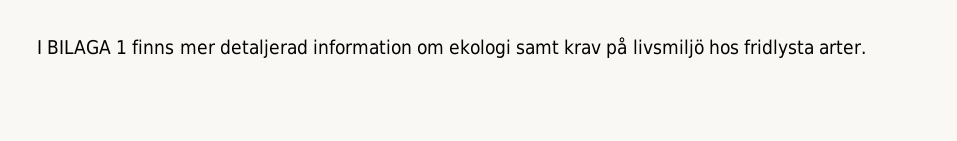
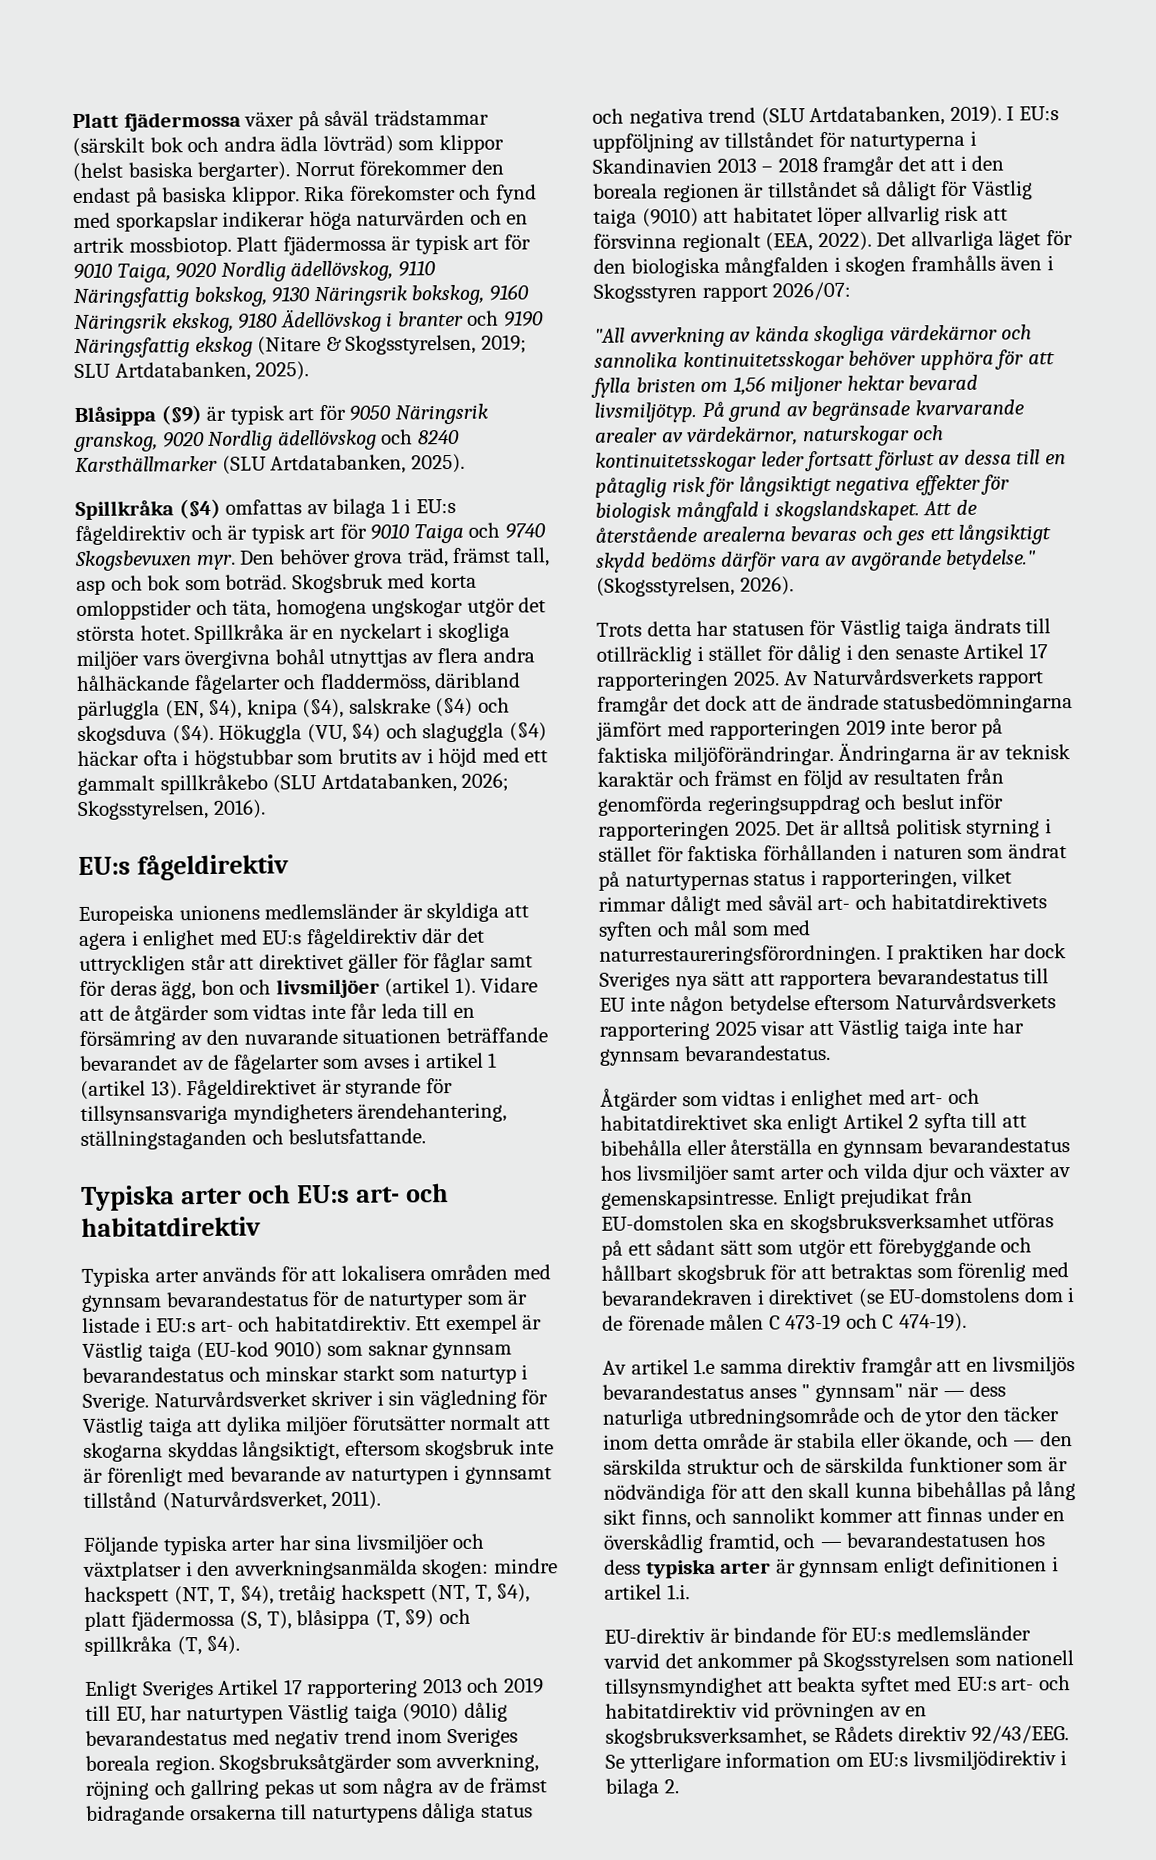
[37,37,866,58] I BILAGA 1 finns mer detaljerad information om ekologi samt krav på livsmiljö hos fridlysta arter. -> [72,109,489,132] [72,134,504,158] [72,159,504,183] [73,184,537,207] [73,209,529,232] [73,234,531,257] [73,260,436,283] [73,284,529,309] [74,308,544,335] [74,334,527,359] [74,361,310,382] [74,403,488,427] [72,429,460,453] [75,453,465,475] [75,498,456,521] [75,522,546,546] [74,547,550,572] [76,572,477,596] [76,597,547,621] [76,622,510,645] [76,647,535,671] [76,672,522,695] [77,697,510,721] [77,722,547,746] [77,747,549,770] [77,772,510,796] [77,799,266,821] [78,853,290,881] [78,902,529,926] [79,927,485,951] [79,952,533,976] [79,977,539,1000] [79,1003,475,1025] [79,1027,548,1051] [79,1052,498,1074] [80,1078,453,1101] [80,1102,508,1126] [80,1128,427,1150] [81,1183,450,1211] [81,1216,261,1237] [81,1264,551,1287] [81,1289,529,1312] [82,1314,543,1335] [82,1340,513,1362] [82,1364,529,1385] [82,1389,549,1412] [82,1414,551,1437] [83,1439,554,1462] [83,1464,552,1487] [83,1490,382,1512] [83,1533,485,1556] [83,1558,558,1581] [84,1583,531,1606] [84,1608,471,1631] [84,1635,241,1656] [85,1677,544,1700] [85,1702,508,1725] [85,1727,518,1749] [85,1752,540,1775] [85,1777,547,1800] [86,1802,533,1825] [592,105,1059,128] [592,130,977,153] [592,155,1005,177] [593,180,1033,203] [593,205,1008,228] [593,230,1073,253] [593,255,1054,278] [593,281,852,303] [594,324,1033,348] [594,349,1055,373] [590,374,979,398] [594,399,1024,423] [594,425,945,447] [595,449,1066,473] [595,474,1011,498] [595,499,977,523] [595,524,1052,546] [595,549,1038,573] [596,576,794,597] [596,618,1052,639] [596,643,1048,666] [596,668,1045,691] [597,693,1074,716] [596,718,1004,741] [597,741,1071,767] [597,768,1004,790] [597,793,1005,816] [598,818,1052,841] [598,843,1067,862] [598,868,1012,891] [598,893,1048,916] [598,920,812,941] [599,943,1068,966] [599,968,1050,991] [599,993,1056,1016] [599,1018,1024,1041] [599,1044,831,1066] [600,1088,980,1111] [600,1112,1027,1134] [600,1137,1070,1158] [600,1162,1070,1185] [601,1187,973,1210] [601,1212,1055,1234] [601,1237,1033,1260] [601,1262,1069,1285] [601,1287,1076,1308] [602,1312,967,1333] [602,1356,1076,1377] [602,1381,1007,1403] [602,1406,1060,1429] [603,1431,1073,1452] [603,1456,1068,1475] [603,1481,1077,1504] [603,1506,1066,1529] [603,1531,1045,1554] [604,1556,1059,1579] [604,1584,690,1600] [604,1625,1031,1644] [603,1650,1075,1672] [605,1675,1071,1698] [605,1701,928,1722] [605,1725,1070,1748] [605,1750,1068,1773] [605,1778,679,1798] Platt fjädermossa växer på såväl trädstammar (särskilt bok och andra ädla lövträd) som klippor (helst basiska bergarter). Norrut förekommer den endast på basiska klippor. Rika förekomster och fynd med sporkapslar indikerar höga naturvärden och en artrik mossbiotop. Platt fjädermossa är typisk art för 9010 Taiga, 9020 Nordlig ädellövskog, 9110 Näringsfattig bokskog, 9130 Näringsrik bokskog, 9160 Näringsrik ekskog, 9180 Ädellövskog i branter och 9190 Näringsfattig ekskog (Nitare & Skogsstyrelsen, 2019; SLU Artdatabanken, 2025). // Blåsippa (§9) är typisk art för 9050 Näringsrik granskog, 9020 Nordlig ädellövskog och 8240 Karsthällmarker (SLU Artdatabanken, 2025). // Spillkråka (§4) omfattas av bilaga 1 i EU:s fågeldirektiv och är typisk art för 9010 Taiga och 9740 Skogsbevuxen myr. Den behöver grova träd, främst tall, asp och bok som boträd. Skogsbruk med korta omloppstider och täta, homogena ungskogar utgör det största hotet. Spillkråka är en nyckelart i skogliga miljöer vars övergivna bohål utnyttjas av flera andra hålhäckande fågelarter och fladdermöss, däribland pärluggla (EN, §4), knipa (§4), salskrake (§4) och skogsduva (§4). Hökuggla (VU, §4) och slaguggla (§4) häckar ofta i högstubbar som brutits av i höjd med ett gammalt spillkråkebo (SLU Artdatabanken, 2026; Skogsstyrelsen, 2016). // EU:s fågeldirektiv // Europeiska unionens medlemsländer är skyldiga att agera i enlighet med EU:s fågeldirektiv där det uttryckligen står att direktivet gäller för fåglar samt för deras ägg, bon och livsmiljöer (artikel 1). Vidare att de åtgärder som vidtas inte får leda till en försämring av den nuvarande situationen beträffande bevarandet av de fågelarter som avses i artikel 1 (artikel 13). Fågeldirektivet är styrande för tillsynsansvariga myndigheters ärendehantering, ställningstaganden och beslutsfattande. // Typiska arter och EU:s art- och habitatdirektiv // Typiska arter används för att lokalisera områden med gynnsam bevarandestatus för de naturtyper som är listade i EU:s art- och habitatdirektiv. Ett exempel är Västlig taiga (EU-kod 9010) som saknar gynnsam bevarandestatus och minskar starkt som naturtyp i Sverige. Naturvårdsverket skriver i sin vägledning för Västlig taiga att dylika miljöer förutsätter normalt att skogarna skyddas långsiktigt, eftersom skogsbruk inte är förenligt med bevarande av naturtypen i gynnsamt tillstånd (Naturvårdsverket, 2011). // Följande typiska arter har sina livsmiljöer och växtplatser i den avverkningsanmälda skogen: mindre hackspett (NT, T, §4), tretåig hackspett (NT, T, §4), platt fjädermossa (S, T), blåsippa (T, §9) och spillkråka (T, §4). // Enligt Sveriges Artikel 17 rapportering 2013 och 2019 till EU, har naturtypen Västlig taiga (9010) dålig bevarandestatus med negativ trend inom Sveriges boreala region. Skogsbruksåtgärder som avverkning, röjning och gallring pekas ut som några av de främst bidragande orsakerna till naturtypens dåliga status och negativa trend (SLU Artdatabanken, 2019). I EU:s uppföljning av tillståndet för naturtyperna i Skandinavien 2013 – 2018 framgår det att i den boreala regionen är tillståndet så dåligt för Västlig taiga (9010) att habitatet löper allvarlig risk att försvinna regionalt (EEA, 2022). Det allvarliga läget för den biologiska mångfalden i skogen framhålls även i Skogsstyren rapport 2026/07: // "All avverkning av kända skogliga värdekärnor och sannolika kontinuitetsskogar behöver upphöra för att fylla bristen om 1,56 miljoner hektar bevarad livsmiljötyp. På grund av begränsade kvarvarande arealer av värdekärnor, naturskogar och kontinuitetsskogar leder fortsatt förlust av dessa till en påtaglig risk för långsiktigt negativa effekter för biologisk mångfald i skogslandskapet. Att de återstående arealerna bevaras och ges ett långsiktigt skydd bedöms därför vara av avgörande betydelse." (Skogsstyrelsen, 2026). // Trots detta har statusen för Västlig taiga ändrats till otillräcklig i stället för dålig i den senaste Artikel 17 rapporteringen 2025. Av Naturvårdsverkets rapport framgår det dock att de ändrade statusbedömningarna jämfört med rapporteringen 2019 inte beror på faktiska miljöförändringar. Ändringarna är av teknisk karaktär och främst en följd av resultaten från genomförda regeringsuppdrag och beslut inför rapporteringen 2025. Det är alltså politisk styrning i stället för faktiska förhållanden i naturen som ändrat på naturtypernas status i rapporteringen, vilket rimmar dåligt med såväl art- och habitatdirektivets syften och mål som med naturrestaureringsförordningen. I praktiken har dock Sveriges nya sätt att rapportera bevarandestatus till EU inte någon betydelse eftersom Naturvårdsverkets rapportering 2025 visar att Västlig taiga inte har gynnsam bevarandestatus. // Åtgärder som vidtas i enlighet med art- och habitatdirektivet ska enligt Artikel 2 syfta till att bibehålla eller återställa en gynnsam bevarandestatus hos livsmiljöer samt arter och vilda djur och växter av gemenskapsintresse. Enligt prejudikat från EU-domstolen ska en skogsbruksverksamhet utföras på ett sådant sätt som utgör ett förebyggande och hållbart skogsbruk för att betraktas som förenlig med bevarandekraven i direktivet (se EU-domstolens dom i de förenade målen C 473-19 och C 474-19). // Av artikel 1.e samma direktiv framgår att en livsmiljös bevarandestatus anses " gynnsam" när — dess naturliga utbredningsområde och de ytor den täcker inom detta område är stabila eller ökande, och — den särskilda struktur och de särskilda funktioner som är nödvändiga för att den skall kunna bibehållas på lång sikt finns, och sannolikt kommer att finnas under en överskådlig framtid, och — bevarandestatusen hos dess typiska arter är gynnsam enligt definitionen i artikel 1.i. // EU-direktiv är bindande för EU:s medlemsländer varvid det ankommer på Skogsstyrelsen som nationell tillsynsmyndighet att beakta syftet med EU:s art- och habitatdirektiv vid prövningen av en skogsbruksverksamhet, se Rådets direktiv 92/43/EEG. Se ytterligare information om EU:s livsmiljödirektiv i bilaga 2.

